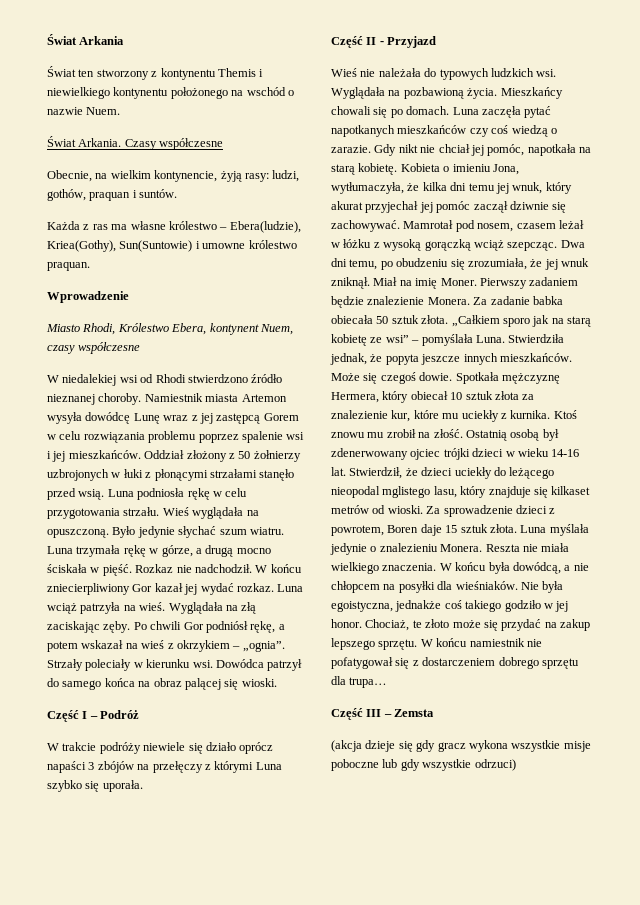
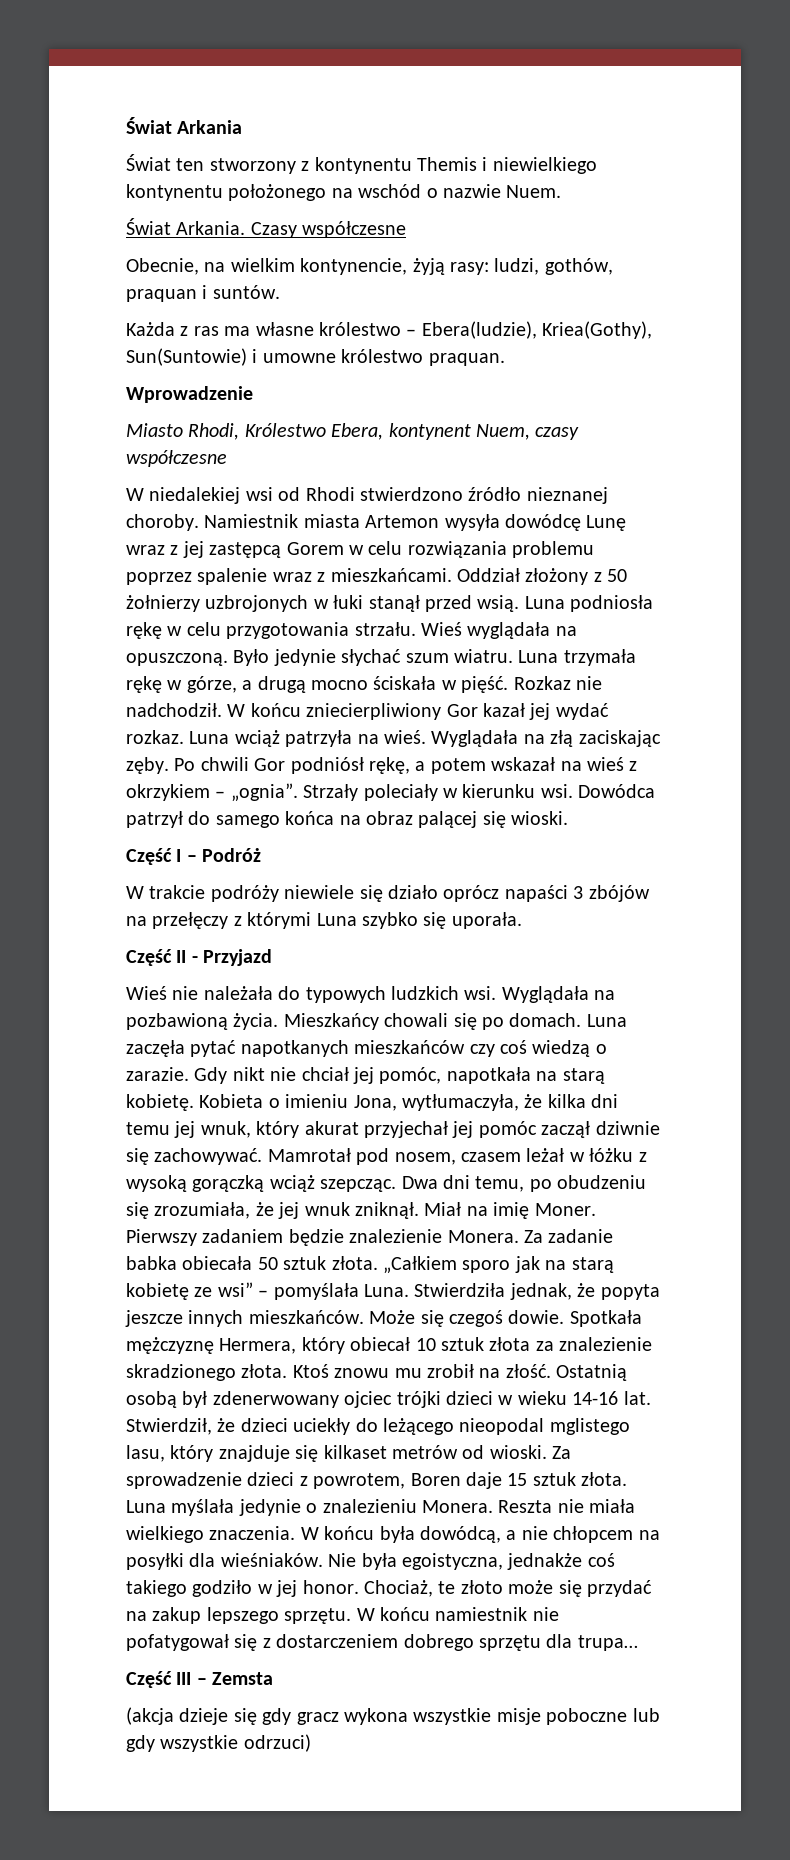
[286,432,305,440] [47,450,141,462] wsi i jej mieszkańców. -> [272,568,452,582] wraz z mieszkańcami.
[145,469,295,481] z płonącymi strzałami stanęło -> [368,595,420,612] stanął
[391,410,551,422] kur, które mu uciekły z kurnika. -> [126,1364,288,1381] skradzionego złota.

